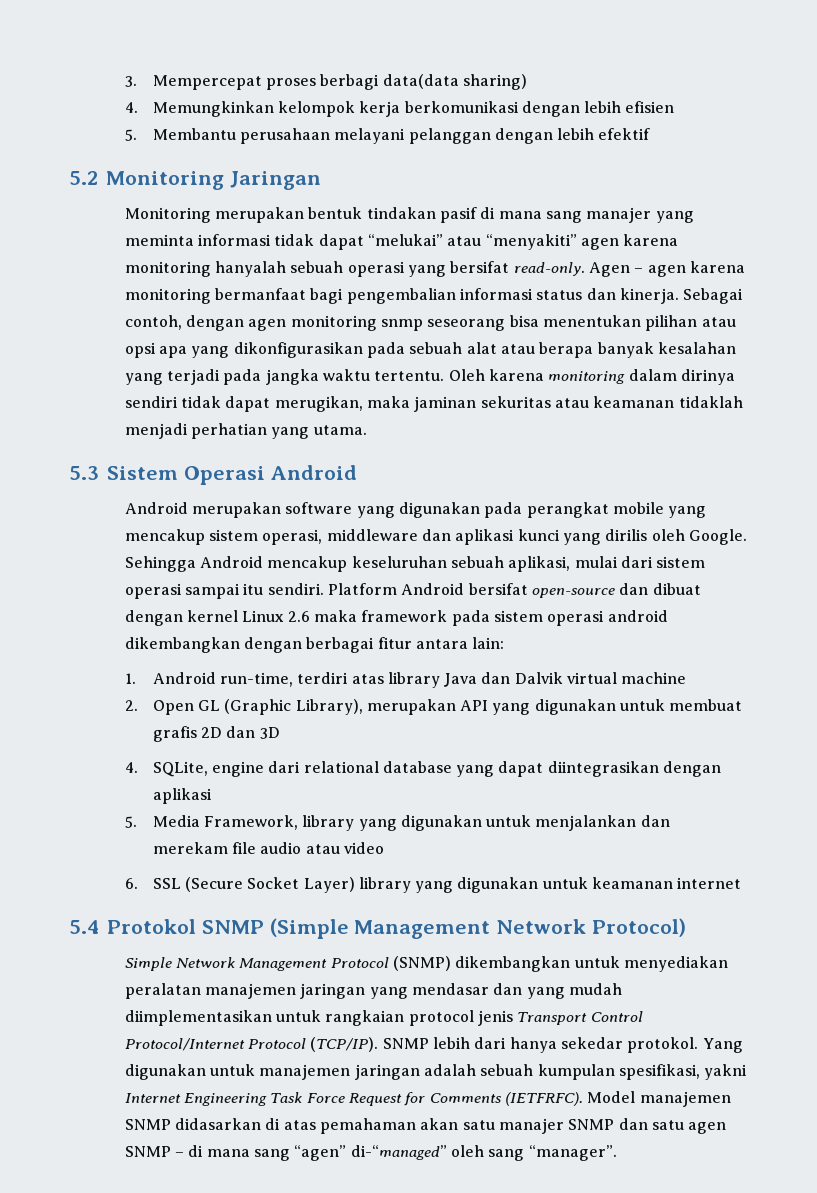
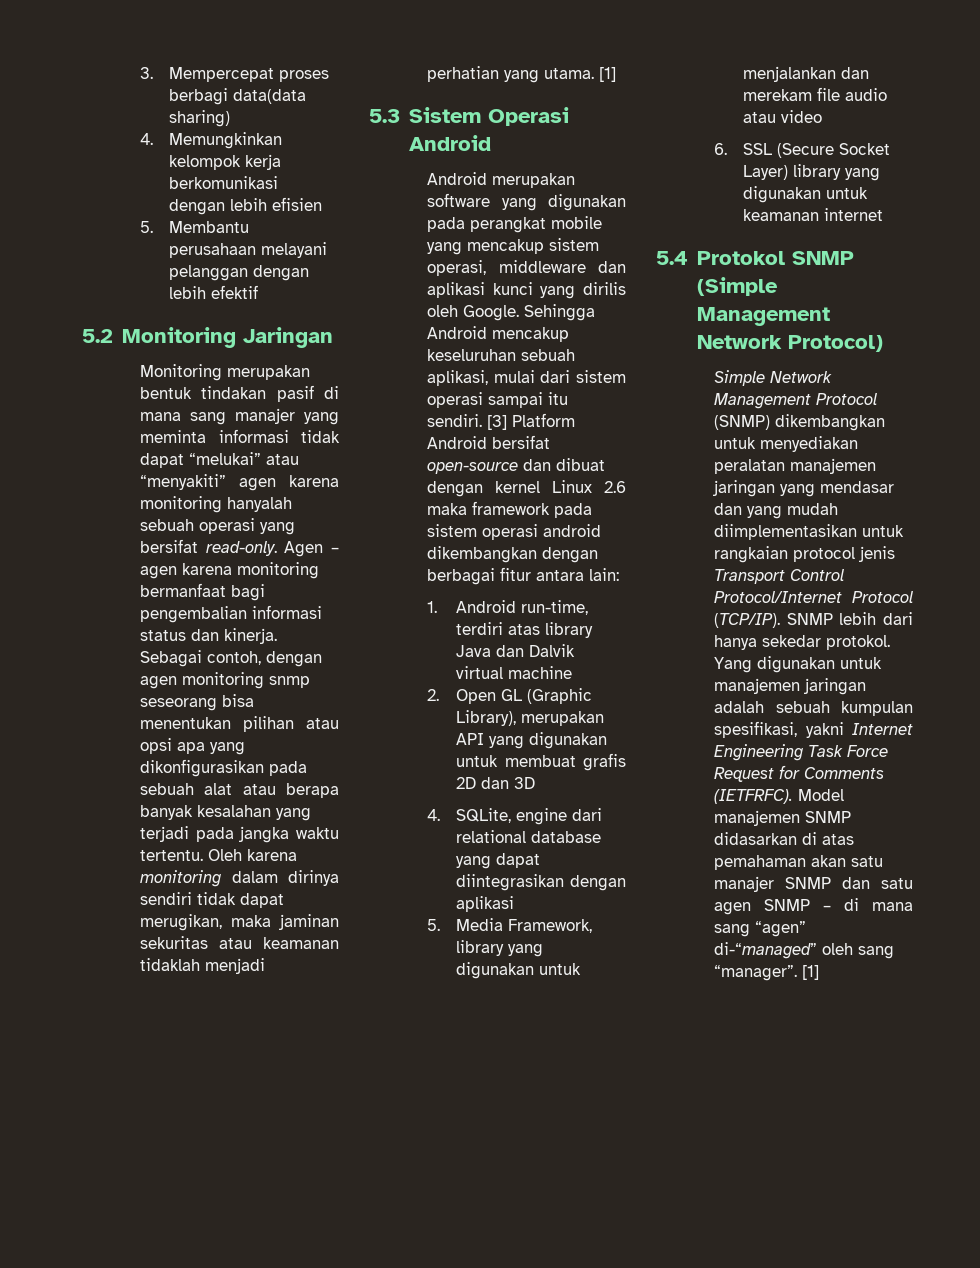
(367, 430) none -> [599,67,617,82] [1]
(324, 589) none -> [487,415,508,430] [3]
(617, 1153) none -> [802,965,820,980] [1]

